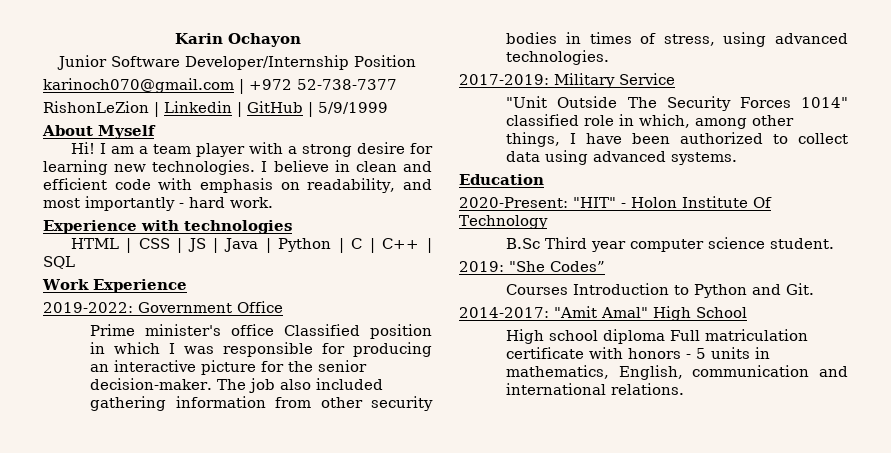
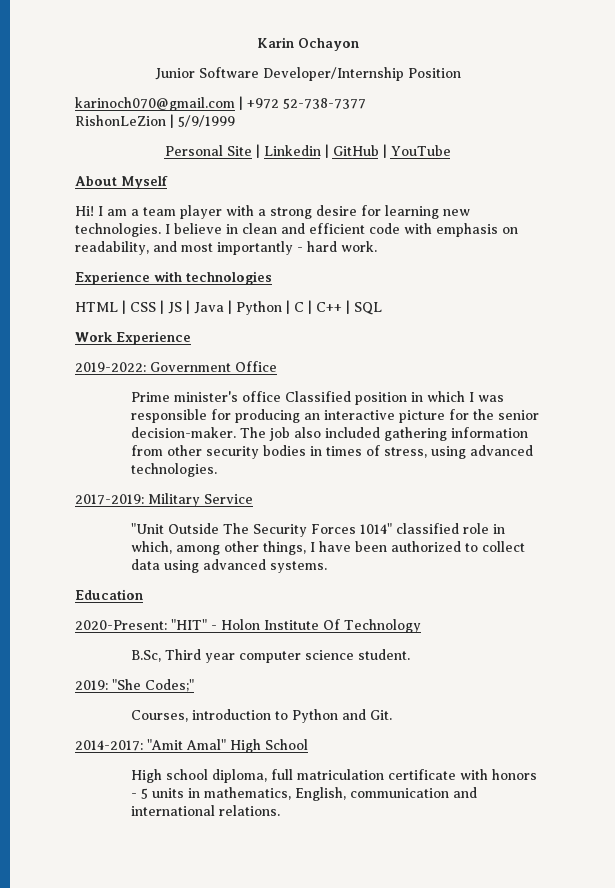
(159, 109) none -> [178,115,235,127] [164,144,260,158] 5/9/1999 // Personal Site |
[318,102,388,114] 5/9/1999 -> [390,145,451,156] YouTube
[506,238,541,249] B.Sc -> [130,650,161,662] B.Sc,
[550,261,605,272] [506,283,670,295] Codes” // Courses Introduction -> [145,679,194,692] [130,709,271,722] Codes;" // Courses, introduction
[603,329,701,344] diploma Full -> [211,769,293,783] diploma, full

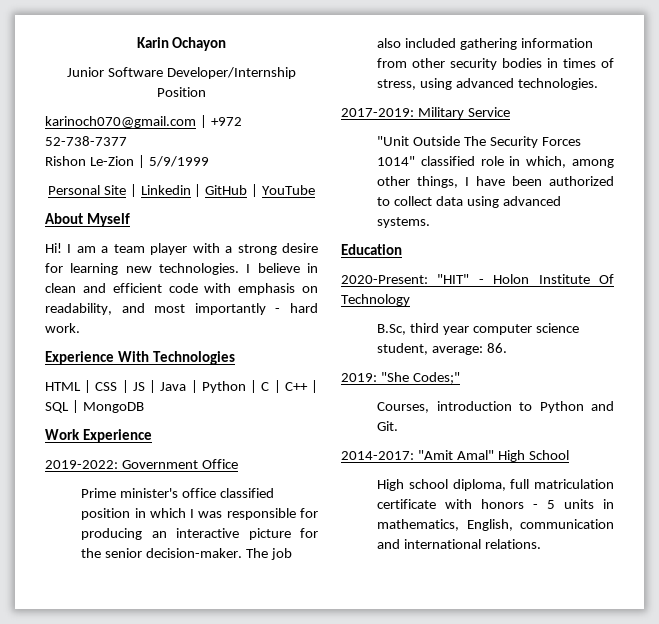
[75,115,166,126] RishonLeZion -> [45,156,134,166] Rishon Le-Zion
[154,271,272,285] with technologies -> [117,351,235,365] With Technologies
(382, 308) none -> [71,400,144,413] | MongoDB
[284,391,351,402] Classified -> [219,488,274,498] classified
[164,649,201,660] Third -> [410,323,440,333] third
[357,649,410,660] student. -> [377,343,508,355] student, average: 86.

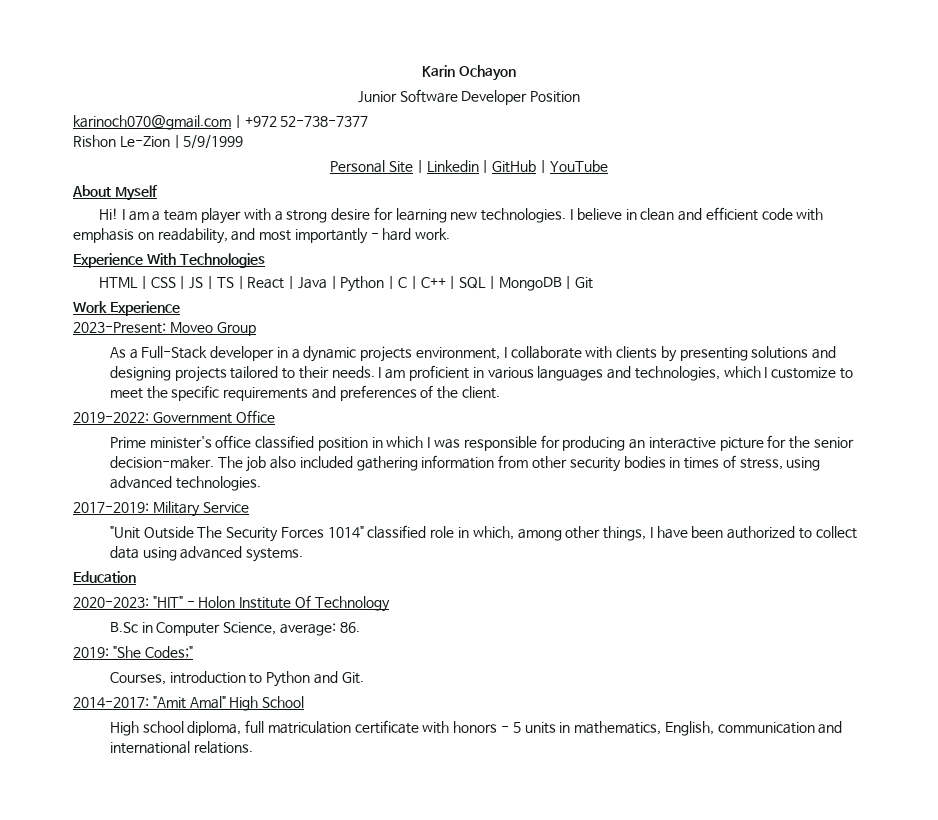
[166,67,296,79] Developer/Internship -> [461,90,528,105] Developer
(157, 386) none -> [216,276,295,289] TS | React |
(144, 407) none -> [565,276,594,289] | Git
(152, 436) none -> [73,322,256,336] [109,346,837,362] [109,365,853,382] [109,385,500,401] // 2023-Present: Moveo Group // As a Full-Stack developer in a dynamic projects environment, I collaborate with clients by presenting solutions and designing projects tailored to their needs. I am proficient in various languages and technologies, which I customize to meet the specific requirements and preferences of the client.
[341,275,428,284] 2020-Present: -> [73,597,149,608] 2020-2023:
[377,323,579,335] [377,343,429,355] B.Sc, third year computer science student, -> [109,622,277,636] B.Sc in Computer Science,

